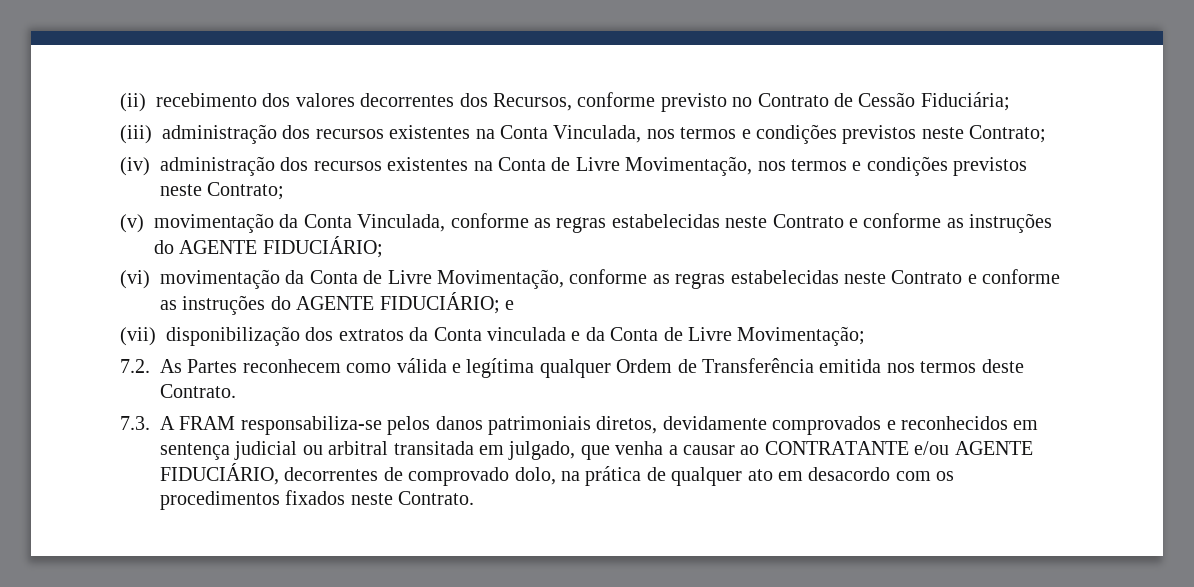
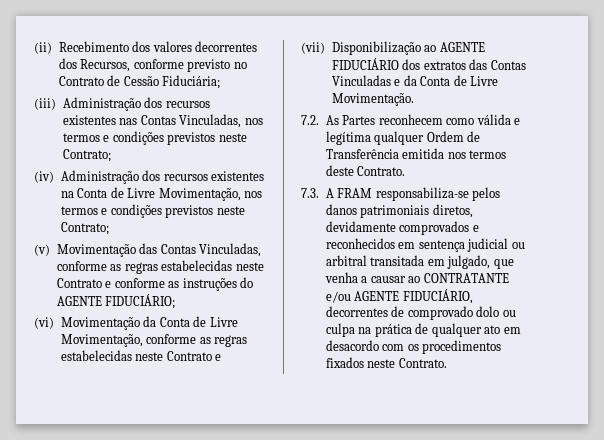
[156,93,257,107] recebimento -> [58,41,129,52] Recebimento
[162,124,642,144] administração dos recursos existentes na Conta Vinculada, -> [62,97,210,111] [62,114,242,128] Administração dos recursos existentes nas Contas Vinculadas,
[160,156,275,176] administração -> [60,170,139,184] Administração
[154,213,446,233] movimentação da Conta Vinculada, -> [56,243,262,257] Movimentação das Contas Vinculadas,
[160,269,280,289] movimentação -> [60,317,140,330] Movimentação
[982,269,1061,284] [160,292,514,315] [120,326,566,346] conforme as instruções do AGENTE FIDUCIÁRIO; e // (vii) disponibilização dos extratos da Conta vinculada -> [301,41,485,55] [331,58,526,70] [331,75,391,86] // (vii) Disponibilização ao AGENTE FIDUCIÁRIO dos extratos das Contas Vinculadas
[737,326,866,346] Movimentação; -> [331,93,414,106] Movimentação.
[514,467,556,485] dolo, -> [476,306,516,317] [325,323,355,337] dolo ou culpa

